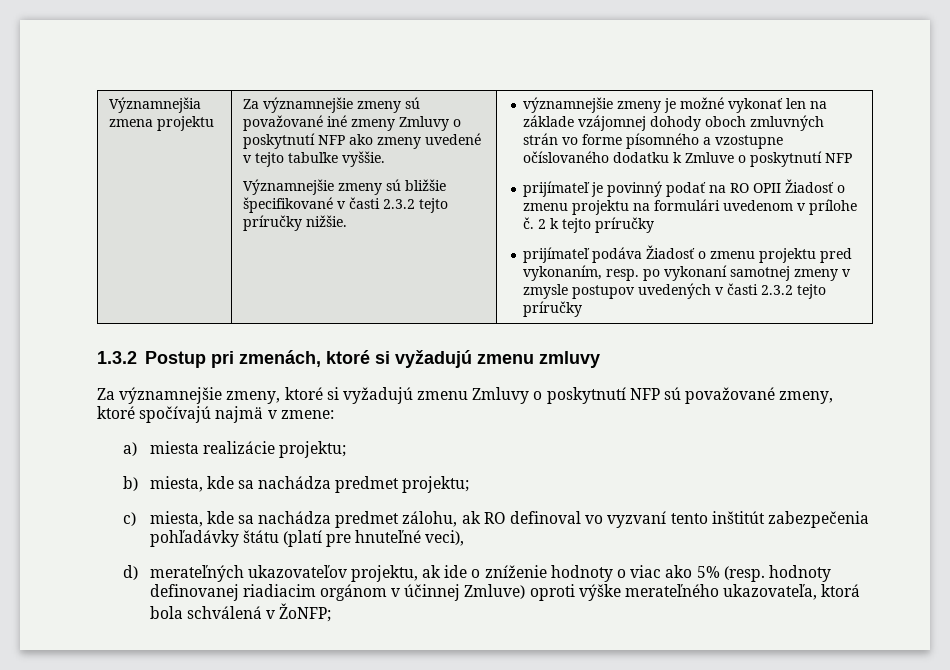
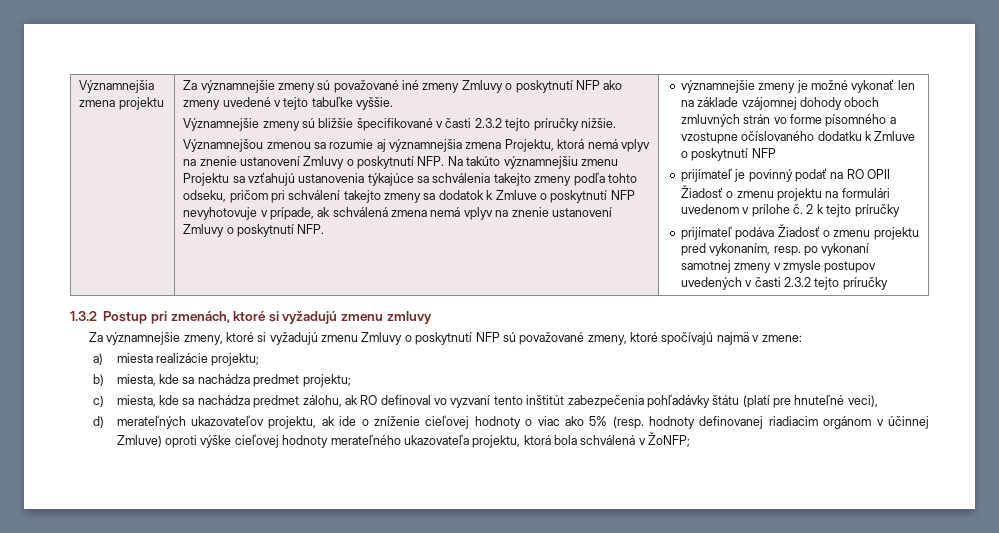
(347, 221) none -> [183,139,650,152] [183,156,618,169] [183,172,637,186] [183,190,635,203] [183,207,612,220] [183,224,325,237] // Významnejšou zmenou sa rozumie aj významnejšia zmena Projektu, ktorá nemá vplyv na znenie ustanovení Zmluvy o poskytnutí NFP. Na takúto významnejšiu zmenu Projektu sa vzťahujú ustanovenia týkajúce sa schválenia takejto zmeny podľa tohto odseku, pričom pri schválení takejto zmeny sa dodatok k Zmluve o poskytnutí NFP nevyhotovuje v prípade, ak schválená zmena nemá vplyv na znenie ustanovení Zmluvy o poskytnutí NFP.
(547, 571) none -> [425,415,470,429] cieľovej
[625,584,818,600] merateľného ukazovateľa, -> [234,434,521,448] cieľovej hodnoty merateľného ukazovateľa projektu,

